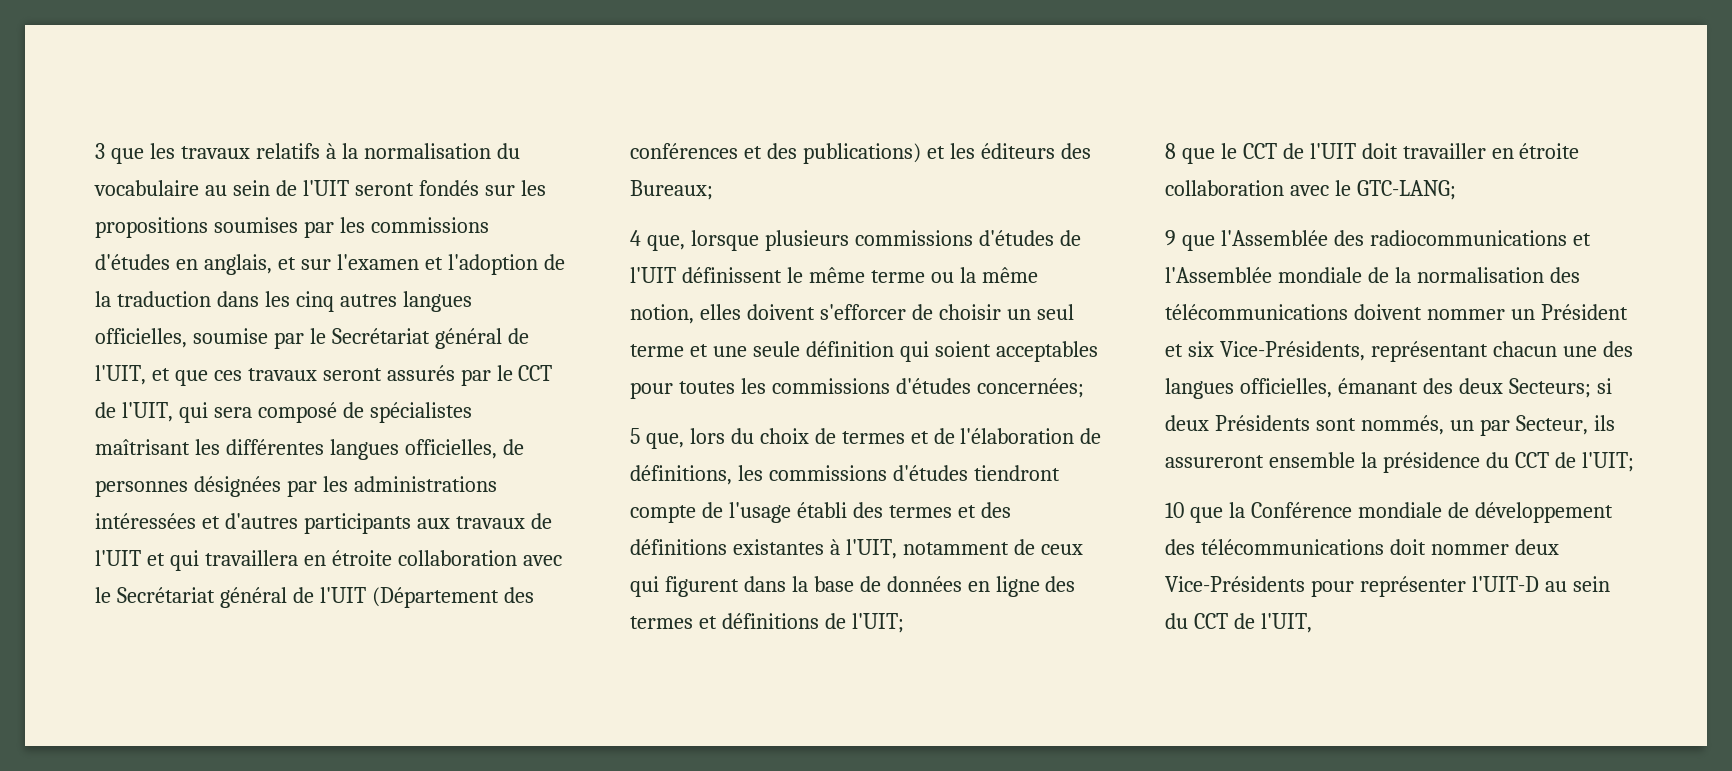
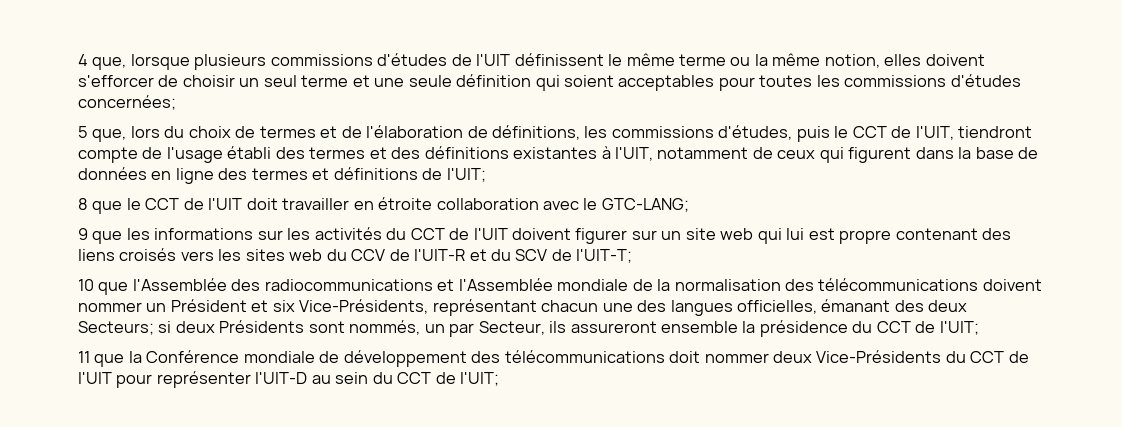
[95,143,520,164] [94,180,546,196] [95,217,489,238] [95,254,565,275] [95,291,472,312] [95,328,529,349] [95,365,553,386] [95,402,472,423] [95,439,524,460] [95,476,497,497] [95,513,552,534] [95,550,562,571] [95,587,534,608] [630,143,1091,164] [630,180,713,200] 3 que les travaux relatifs à la normalisation du vocabulaire au sein de l'UIT seront fondés sur les propositions soumises par les commissions d'études en anglais, et sur l'examen et l'adoption de la traduction dans les cinq autres langues officielles, soumise par le Secrétariat général de l'UIT, et que ces travaux seront assurés par le CCT de l'UIT, qui sera composé de spécialistes maîtrisant les différentes langues officielles, de personnes désignées par les administrations intéressées et d'autres participants aux travaux de l'UIT et qui travaillera en étroite collaboration avec le Secrétariat général de l'UIT (Département des conférences et des publications) et les éditeurs des Bureaux; // -> (78, 60) none
[892,465,968,481] d'études -> [718,125,954,142] d'études, puis le CCT de l'UIT,
(1215, 243) none -> [126,227,1012,244] [78,248,633,263] [78,279,129,295] les informations sur les activités du CCT de l'UIT doivent figurer sur un site web qui lui est propre contenant des liens croisés vers les sites web du CCV de l'UIT-R et du SCV de l'UIT-T; // 10 que
[1165,502,1184,518] 10 -> [78,351,90,363] 11
(1305, 584) none -> [945,351,1029,363] [78,372,112,384] du CCT de l'UIT
[1260,613,1312,633] l'UIT, -> [460,372,500,386] l'UIT;

